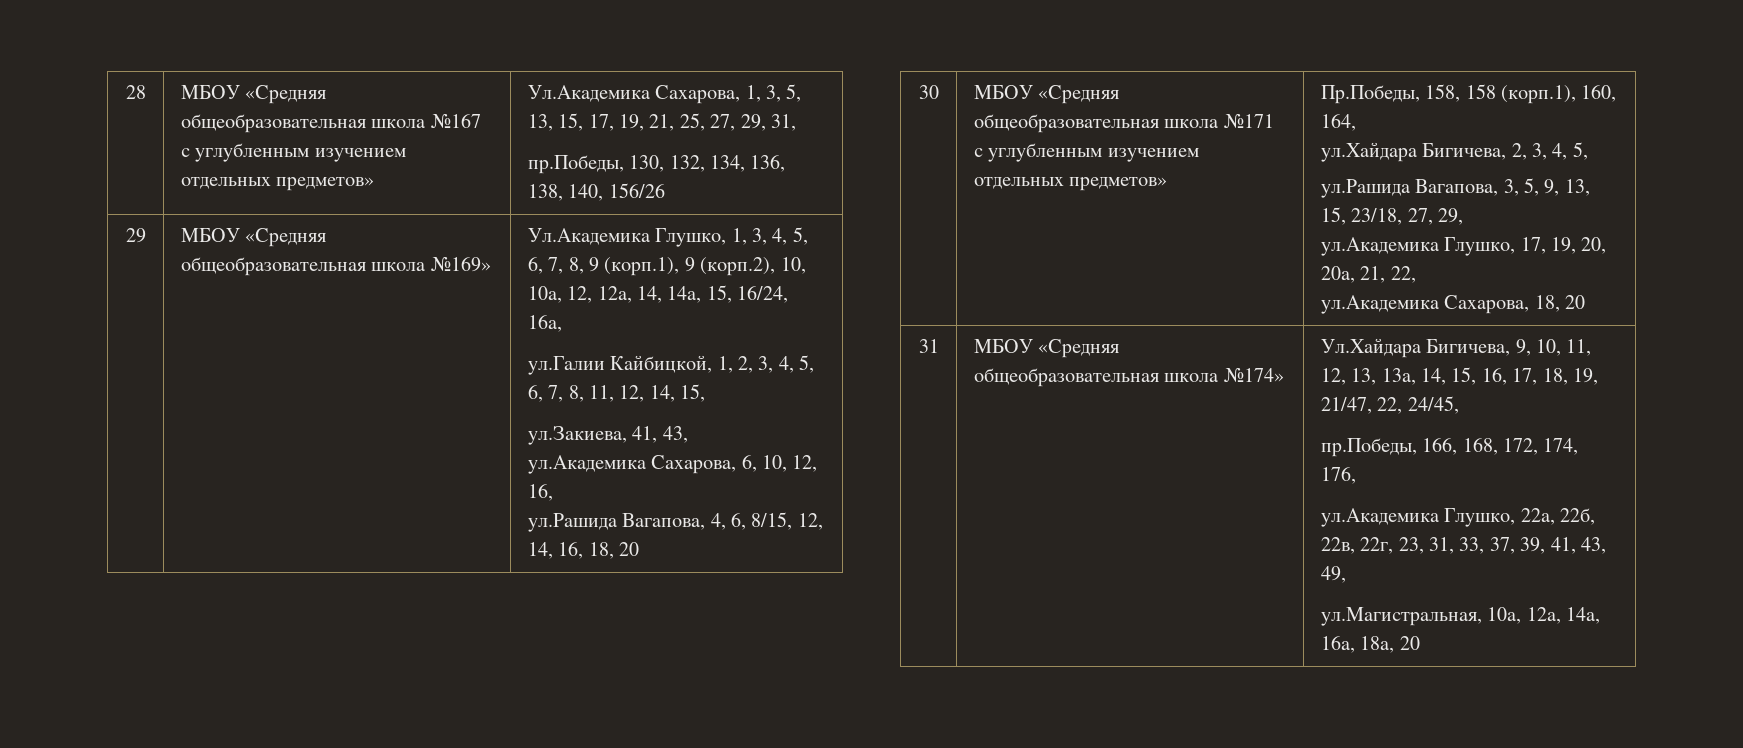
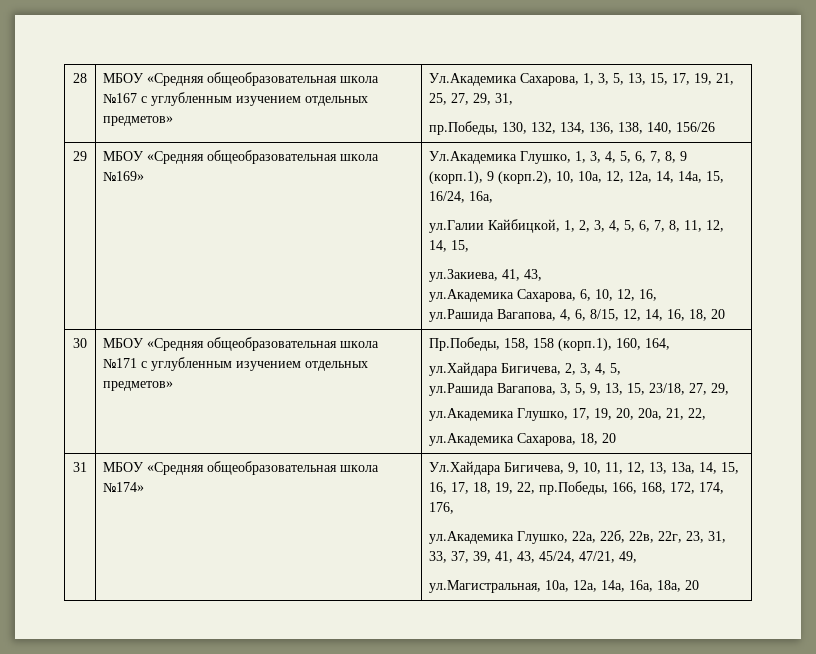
[1320,396,1459,414] 21/47, 22, 24/45, // -> [517,482,536,494] 22,
(1606, 545) none -> [539,551,616,563] 45/24, 47/21,

